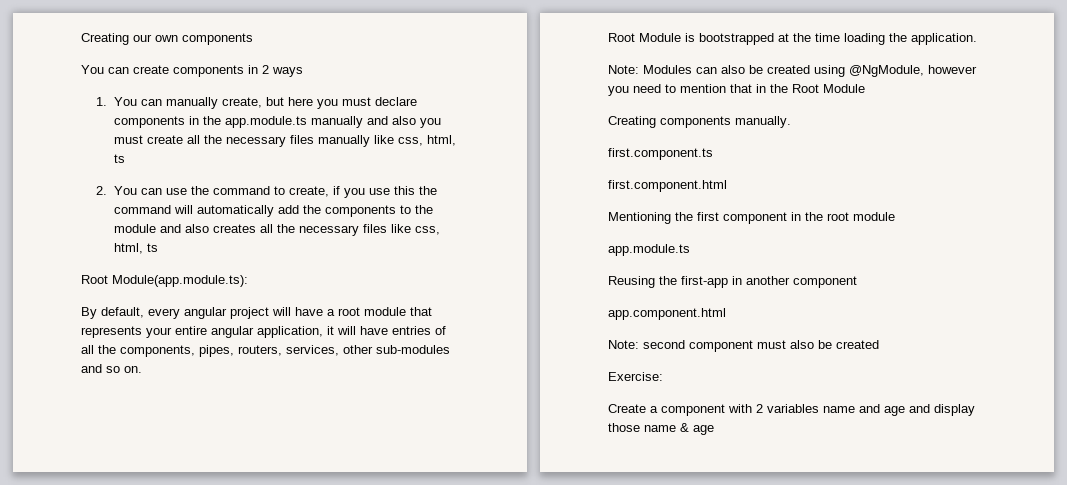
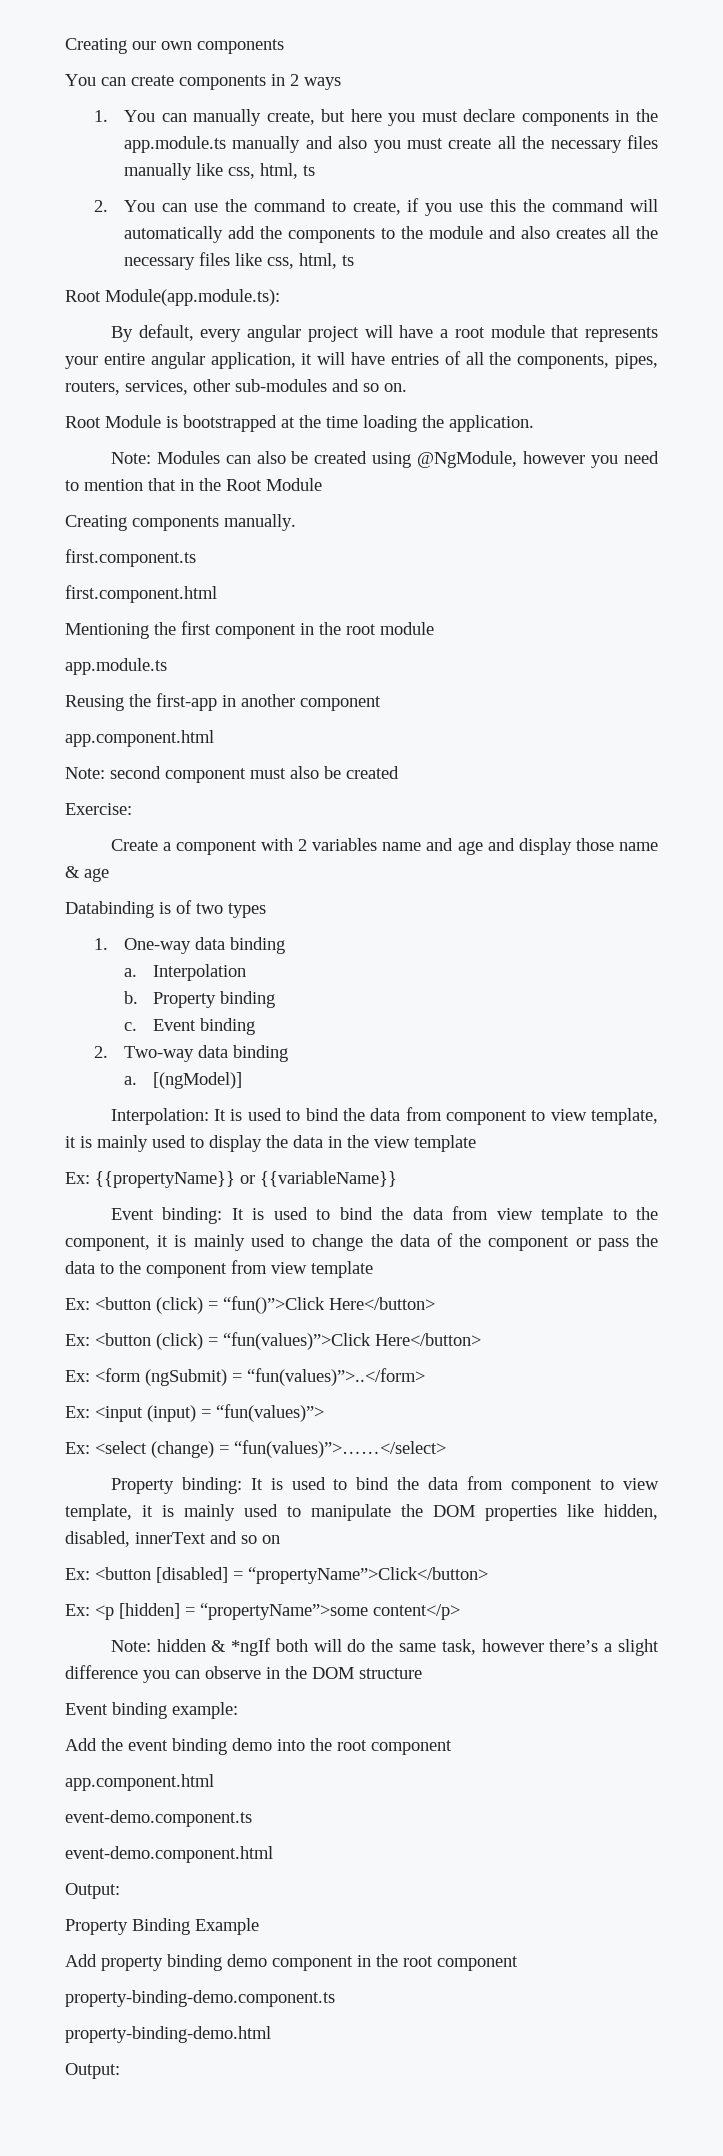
(714, 430) none -> [65,900,266,918] [94,937,285,954] [123,964,247,981] [123,991,276,1008] [123,1018,256,1035] [94,1045,288,1062] [123,1072,243,1089] [110,1107,658,1125] [65,1135,476,1152] [65,1171,397,1188] [110,1206,658,1224] [65,1233,658,1251] [65,1260,373,1278] [65,1296,435,1314] [65,1332,481,1350] [65,1368,425,1386] [65,1404,324,1422] [65,1440,446,1458] [110,1476,659,1494] [65,1504,658,1521] [65,1531,280,1547] [65,1567,488,1584] [65,1603,460,1620] [110,1638,659,1656] [65,1665,422,1683] [65,1702,238,1719] [65,1738,452,1755] [65,1774,214,1791] [65,1810,252,1827] [65,1846,273,1863] [65,1883,120,1899] [65,1918,259,1935] [65,1954,518,1971] [65,1990,335,2007] [65,2026,271,2043] [65,2063,120,2079] // Databinding is of two types // 1. One-way data binding // a. Interpolation // b. Property binding // c. Event binding // 2. Two-way data binding // a. [(ngModel)] // Interpolation: It is used to bind the data from component to view template, it is mainly used to display the data in the view template // Ex: {{propertyName}} or {{variableName}} // Event binding: It is used to bind the data from view template to the component, it is mainly used to change the data of the component or pass the data to the component from view template // Ex: <button (click) = “fun()”>Click Here</button> // Ex: <button (click) = “fun(values)”>Click Here</button> // Ex: <form (ngSubmit) = “fun(values)”>..</form> // Ex: <input (input) = “fun(values)”> // Ex: <select (change) = “fun(values)”>……</select> // Property binding: It is used to bind the data from component to view template, it is mainly used to manipulate the DOM properties like hidden, disabled, innerText and so on // Ex: <button [disabled] = “propertyName”>Click</button> // Ex: <p [hidden] = “propertyName”>some content</p> // Note: hidden & *ngIf both will do the same task, however there’s a slight difference you can observe in the DOM structure // Event binding example: // Add the event binding demo into the root component // app.component.html // event-demo.component.ts // event-demo.component.html // Output: // Property Binding Example // Add property binding demo component in the root component // property-binding-demo.component.ts // property-binding-demo.html // Output:

